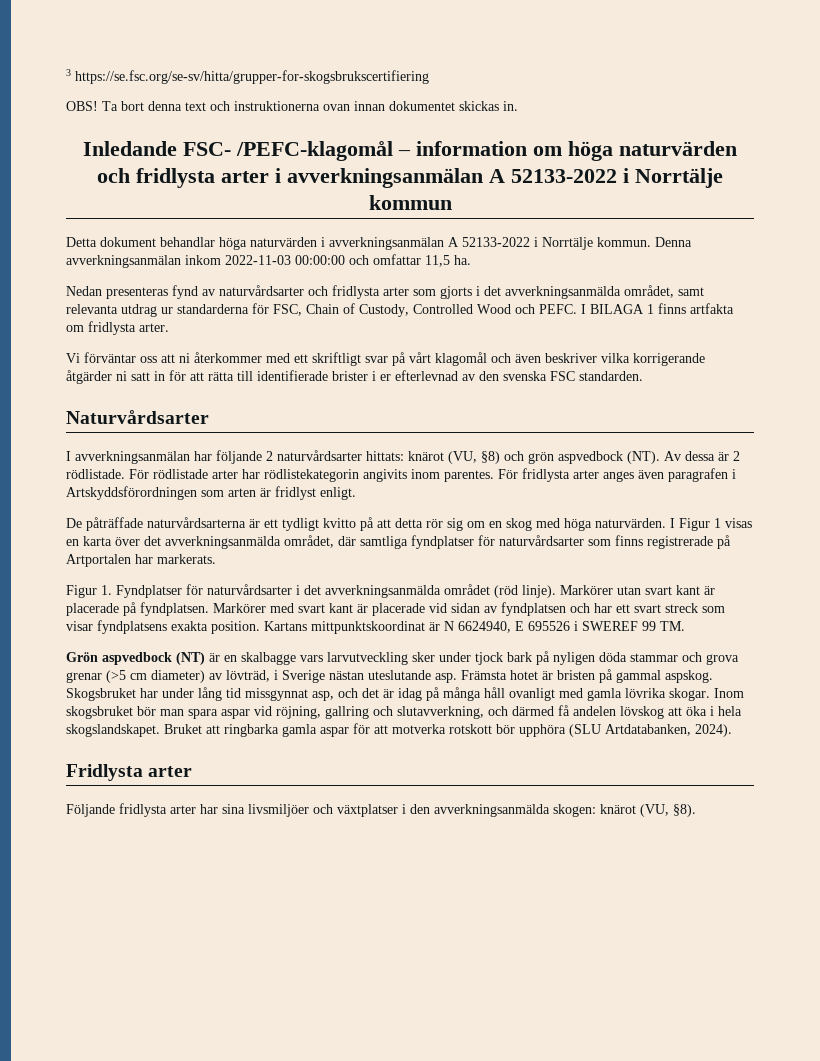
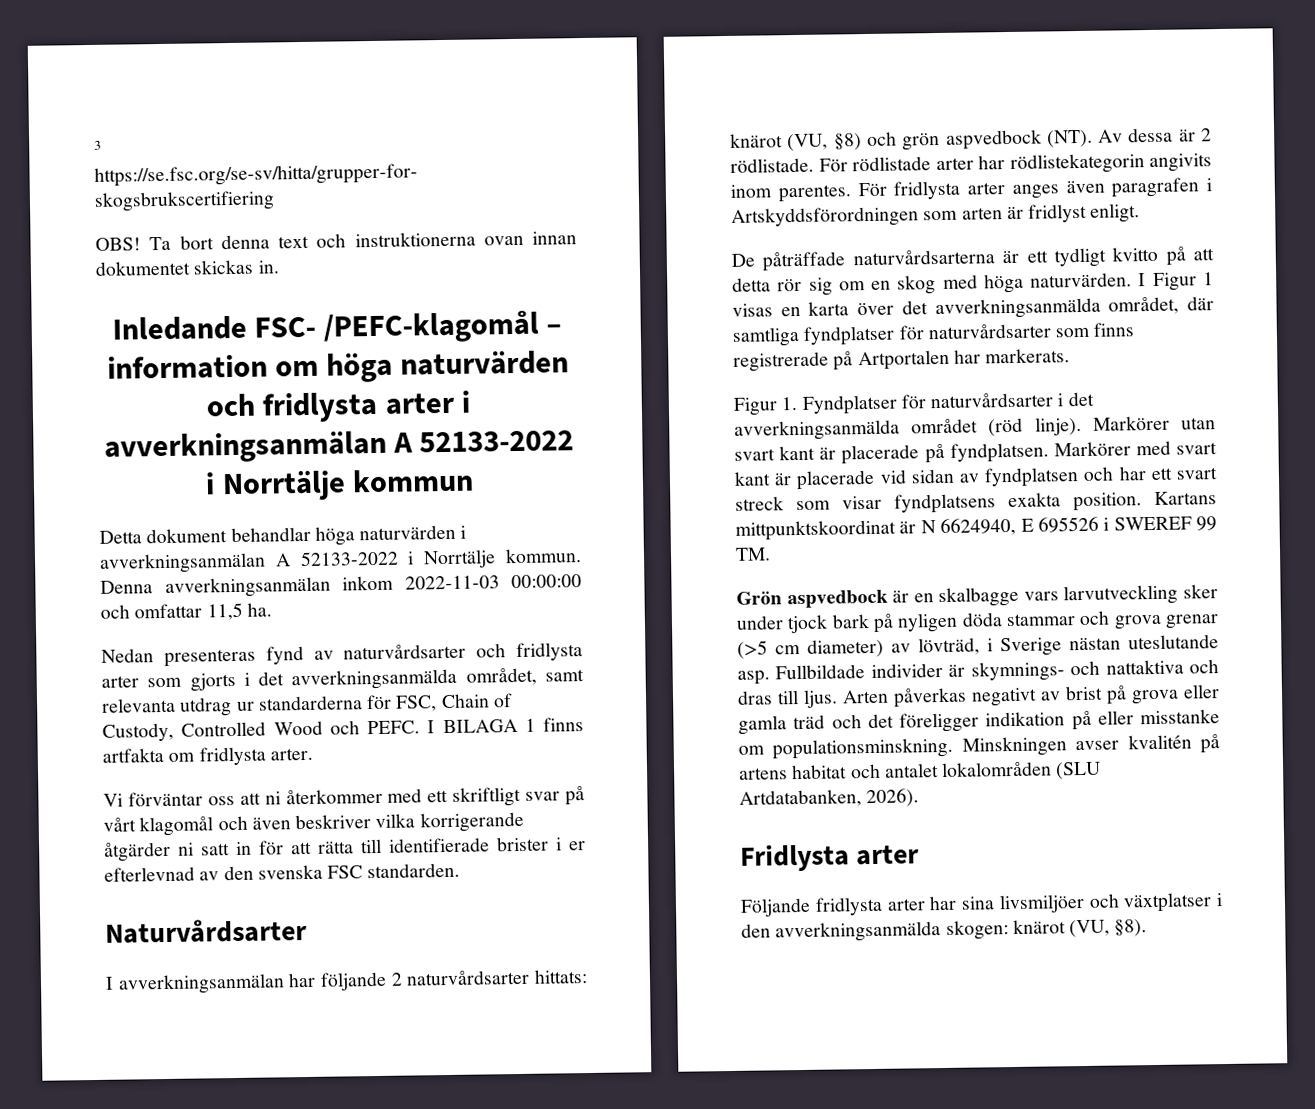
[176,652,205,665] (NT) -> (888, 599) none
[461,669,713,683] [66,687,744,701] [66,705,742,719] [66,723,566,737] Främsta hotet är bristen på gammal aspskog. Skogsbruket har under lång tid missgynnat asp, och det är idag på många håll ovanligt med gamla lövrika skogar. Inom skogsbruket bör man spara aspar vid röjning, gallring och slutavverkning, och därmed få andelen lövskog att öka i hela skogslandskapet. Bruket att ringbarka gamla aspar för att motverka rotskott bör upphöra -> [775,659,1219,682] [737,684,1220,708] [738,709,1220,735] [738,734,1220,760] [739,761,1053,780] Fullbildade individer är skymnings- och nattaktiva och dras till ljus. Arten påverkas negativt av brist på grova eller gamla träd och det föreligger indikation på eller misstanke om populationsminskning. Minskningen avser kvalitén på artens habitat och antalet lokalområden
[695,724,732,737] 2024). -> [866,788,920,808] 2026).

